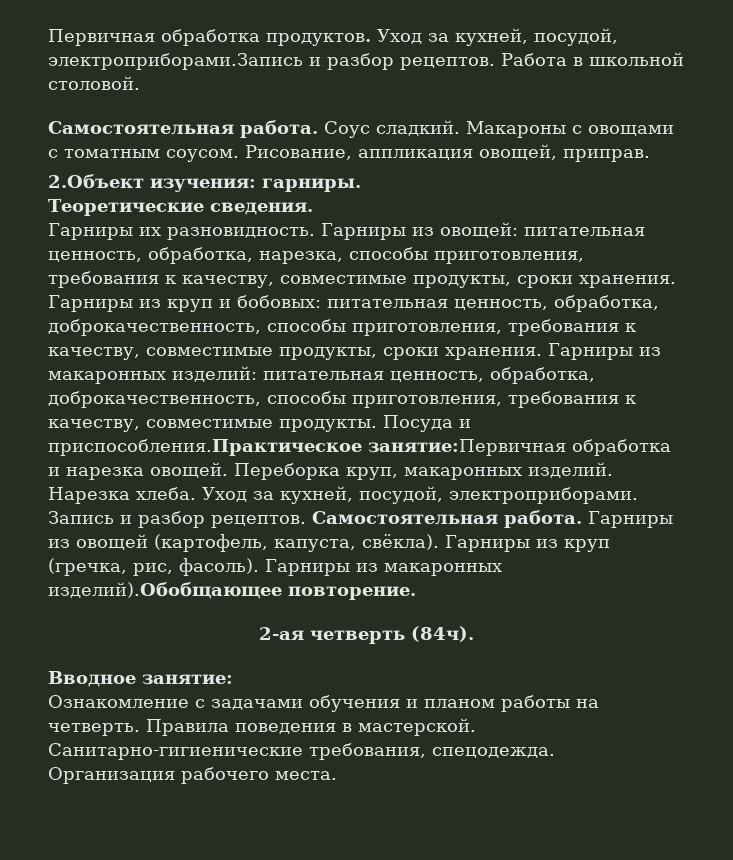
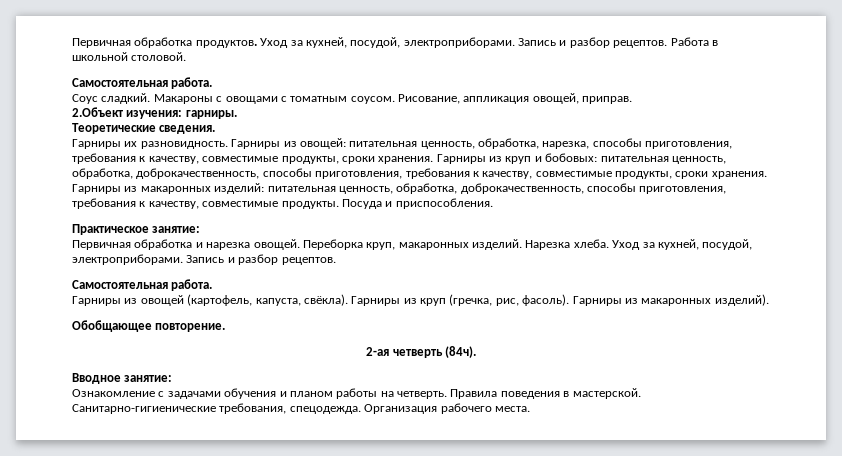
[48,53,303,70] электроприборами.Запись -> [403,37,556,48] электроприборами. Запись
(318, 129) none -> (213, 83) //
[48,439,566,456] приспособления.Практическое занятие:Первичная -> [395,198,493,209] [72,224,201,235] [72,240,131,250] приспособления. // Практическое занятие: // Первичная
[312,510,582,528] Самостоятельная работа. -> [72,279,213,291] // Самостоятельная работа. //
[48,582,282,599] изделий).Обобщающее -> [714,294,769,306] [72,320,152,332] изделий). // Обобщающее

